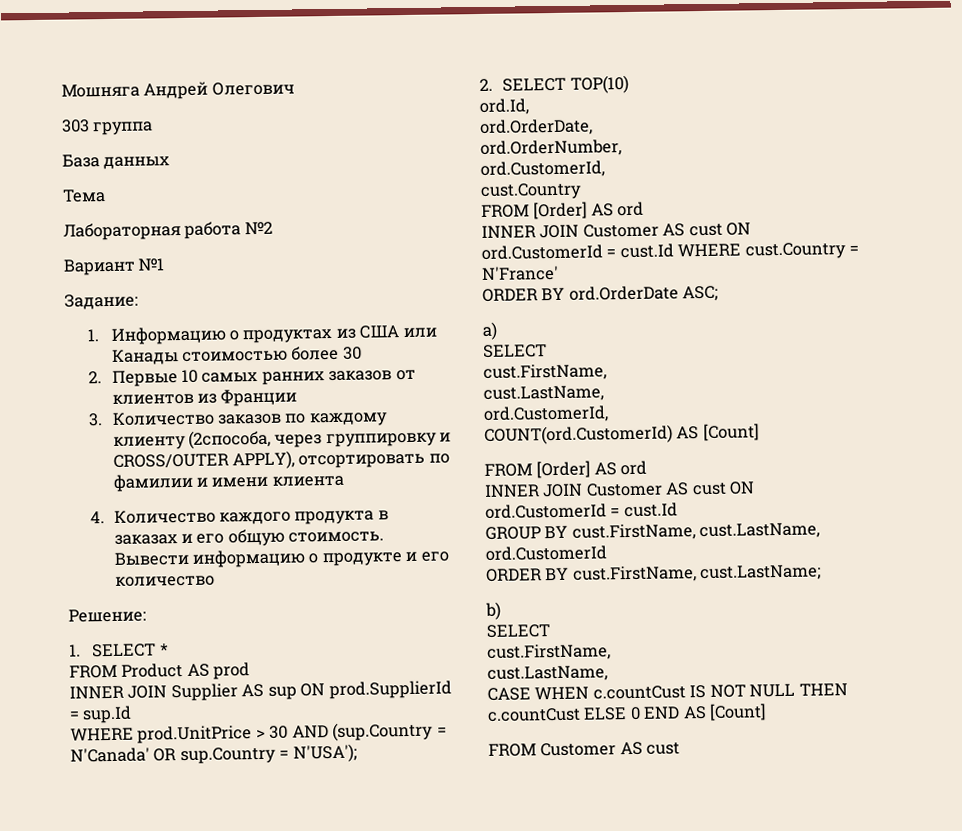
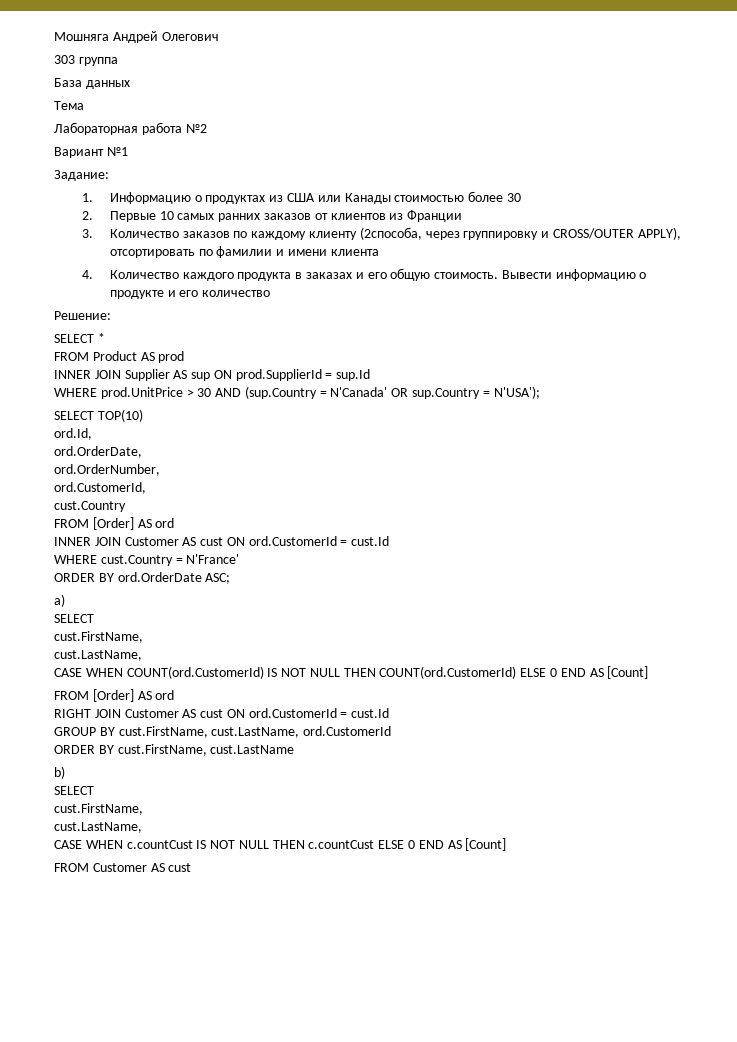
[69,644,81,657] 1. -> (111, 315) none
[479,78,493,91] 2. -> (540, 392) none
(674, 251) none -> (390, 541) //
[483,405,609,423] [484,424,673,445] ord.CustomerId, // COUNT(ord.CustomerId) -> [54,666,586,679] CASE WHEN COUNT(ord.CustomerId) IS NOT NULL THEN COUNT(ord.CustomerId) ELSE 0 END
[484,484,540,497] INNER -> [54,709,91,718] RIGHT
[700,564,822,582] cust.LastName; -> [210,745,295,754] cust.LastName

